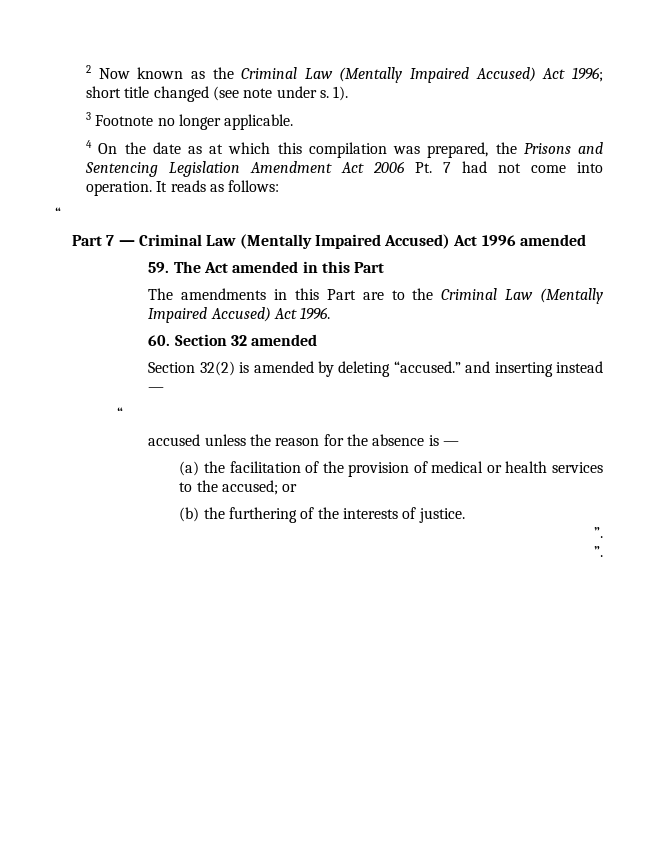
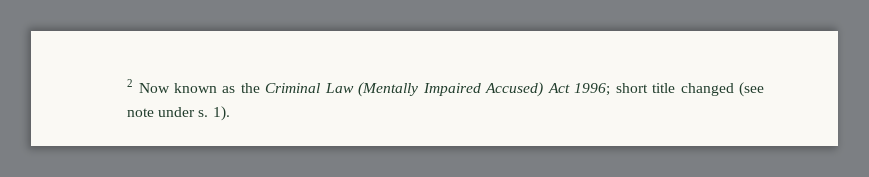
[86,112,294,130] [86,140,604,158] [85,161,604,177] [86,180,280,196] [55,207,61,219] [71,234,587,249] [148,261,385,273] [148,288,604,304] [148,307,331,323] [148,334,318,346] [148,361,603,377] [148,387,165,392] [117,407,124,419] [148,434,459,446] [179,461,604,477] [179,480,298,495] [179,507,465,523] [594,527,603,538] [594,546,603,557] // 3 Footnote no longer applicable. // 4 On the date as at which this compilation was prepared, the Prisons and Sentencing Legislation Amendment Act 2006 Pt. 7 had not come into operation. It reads as follows: // “ // Part 7 — Criminal Law (Mentally Impaired Accused) Act 1996 amended // 59. The Act amended in this Part // The amendments in this Part are to the Criminal Law (Mentally Impaired Accused) Act 1996. // 60. Section 32 amended // Section 32(2) is amended by deleting “accused.” and inserting instead — // “ // accused unless the reason for the absence is — // (a) the facilitation of the provision of medical or health services to the accused; or // (b) the furthering of the interests of justice. // ”. // ”. -> (230, 113) none

